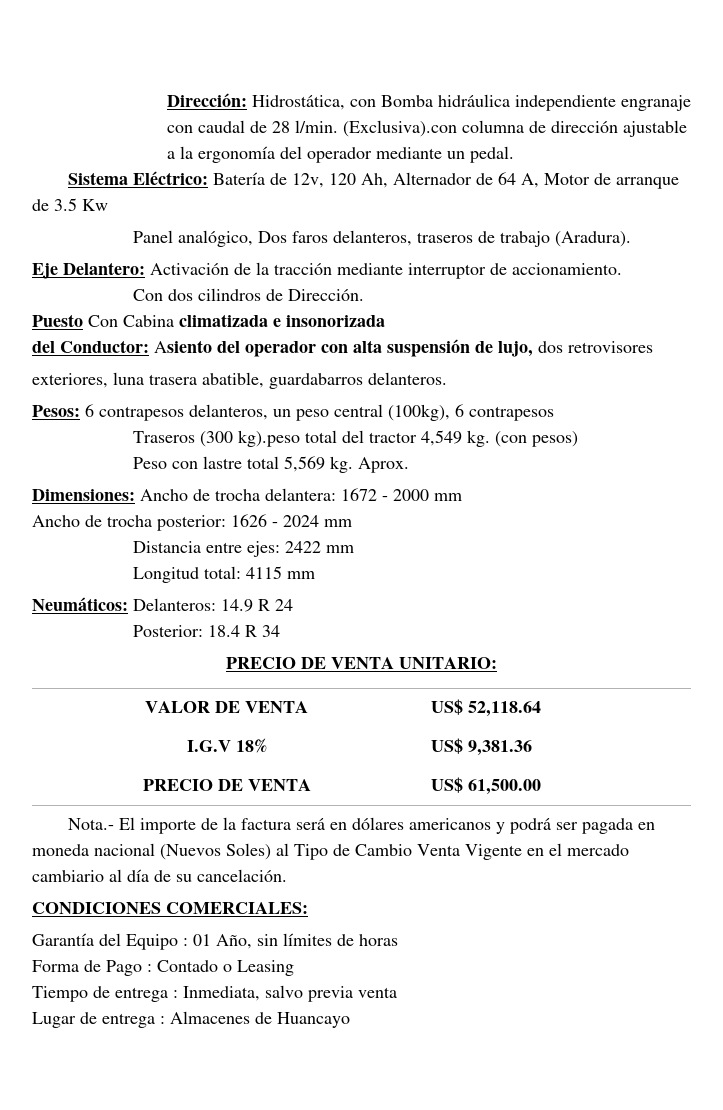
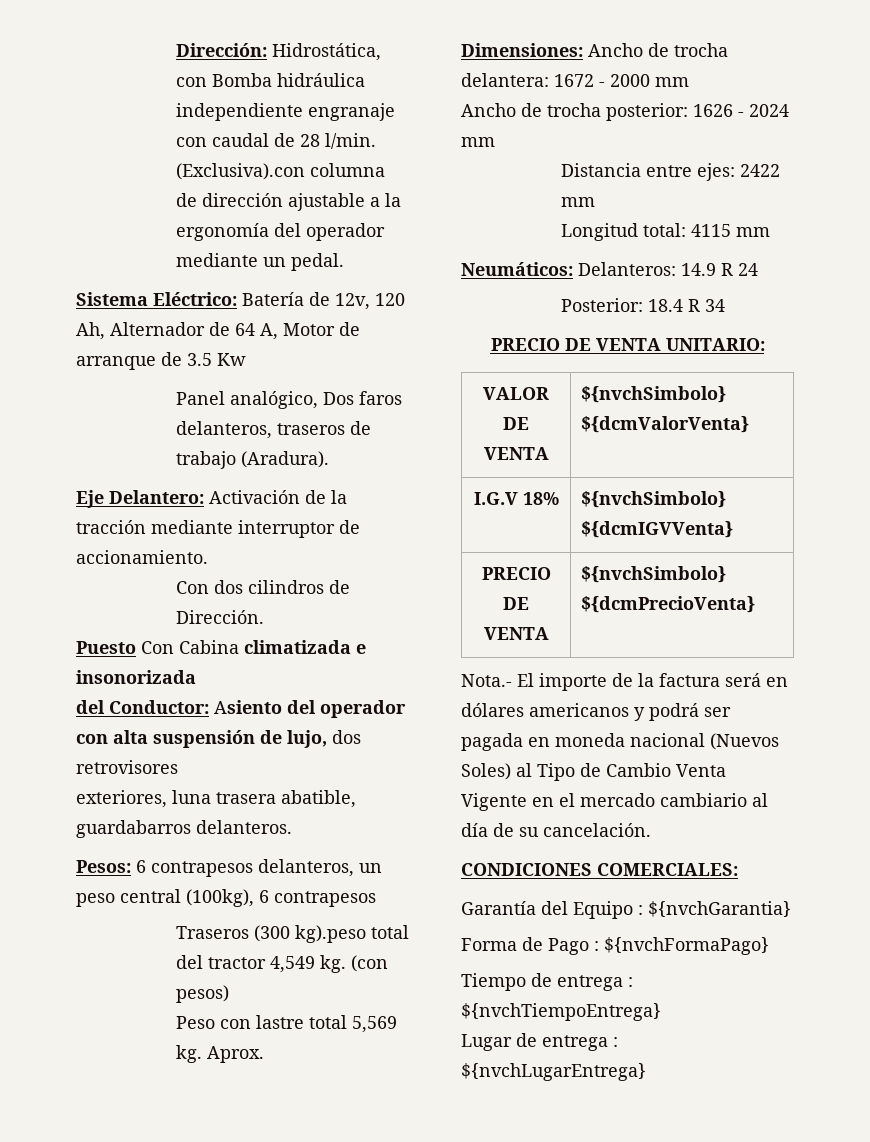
[430,699,541,717] US$ 52,118.64 -> [580,386,726,403] [580,416,749,433] ${nvchSimbolo} ${dcmValorVenta}
[430,738,532,756] US$ 9,381.36 -> [580,491,726,508] [580,521,733,538] ${nvchSimbolo} ${dcmIGVVenta}
[430,777,541,795] US$ 61,500.00 -> [580,566,726,583] [580,596,755,613] ${nvchSimbolo} ${dcmPrecioVenta}
[193,933,398,949] 01 Año, sin límites de horas -> [648,901,791,917] ${nvchGarantia}
[157,960,294,976] Contado o Leasing -> [604,937,769,955] ${nvchFormaPago}
[183,985,397,1002] Inmediata, salvo previa venta -> [461,1003,661,1021] ${nvchTiempoEntrega}
[170,1011,350,1028] Almacenes de Huancayo -> [461,1063,646,1081] ${nvchLugarEntrega}

